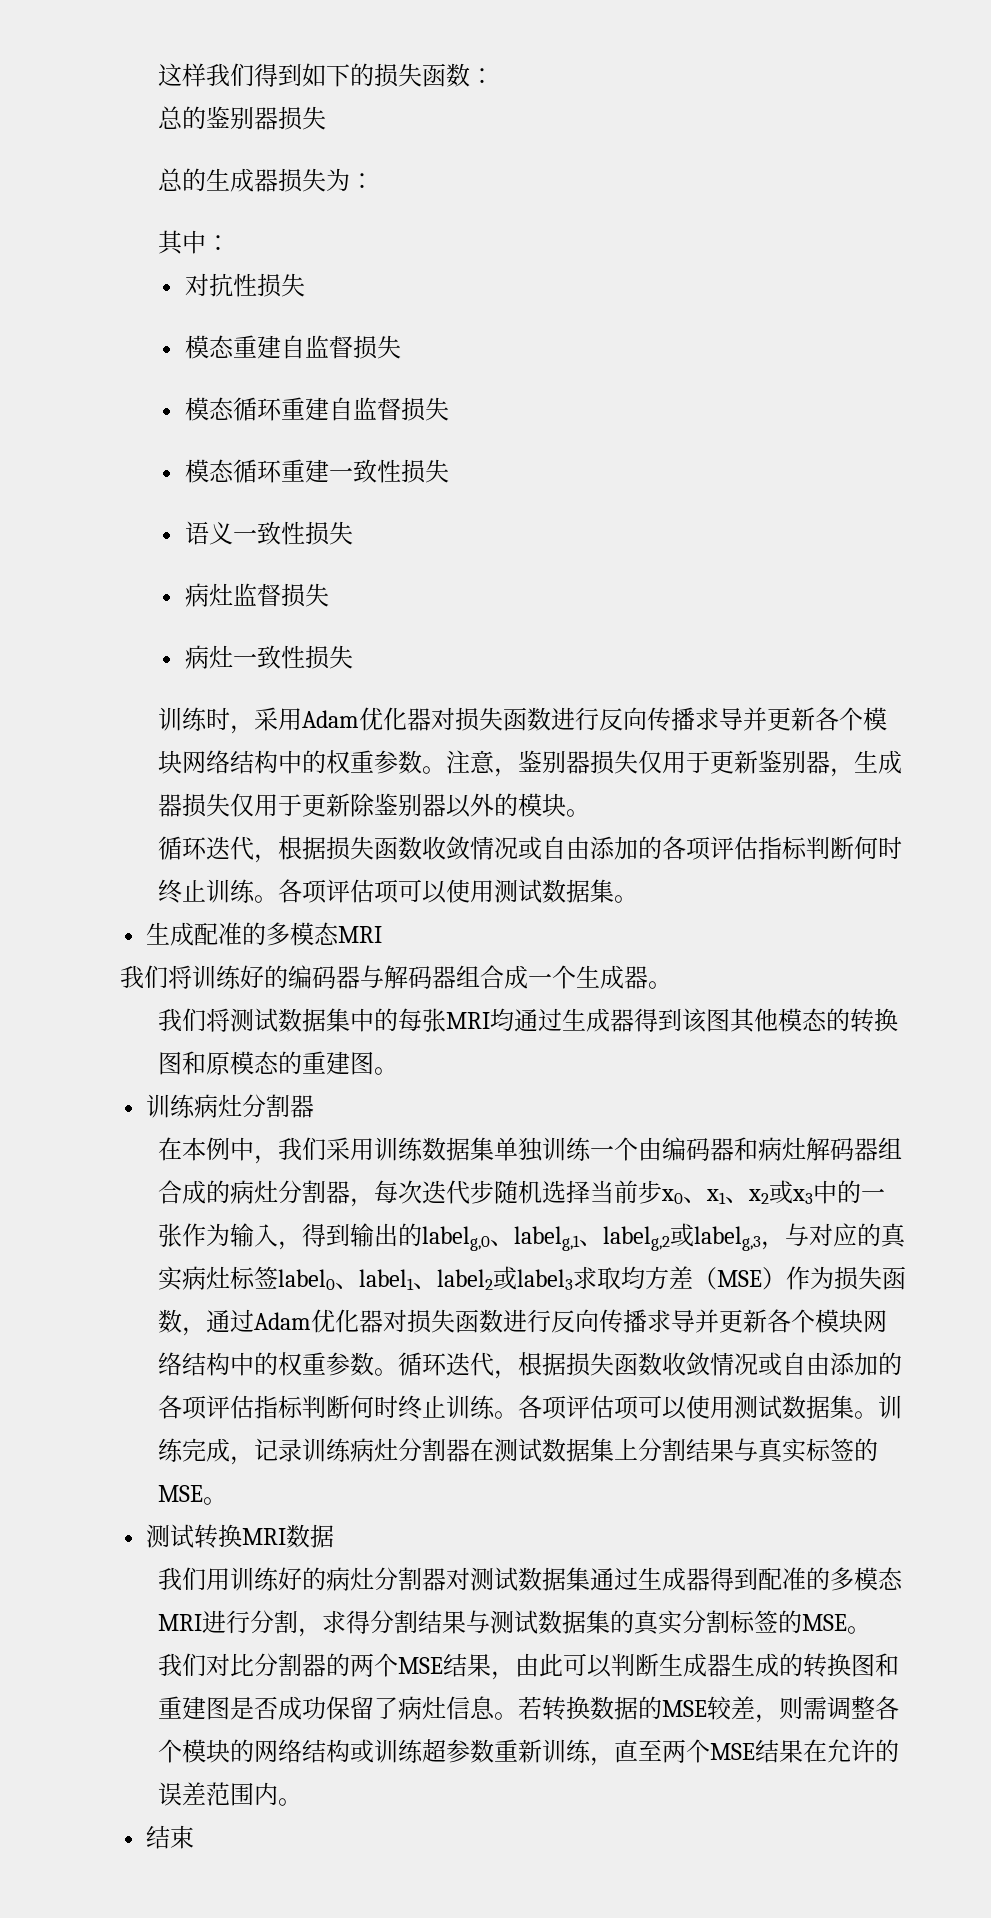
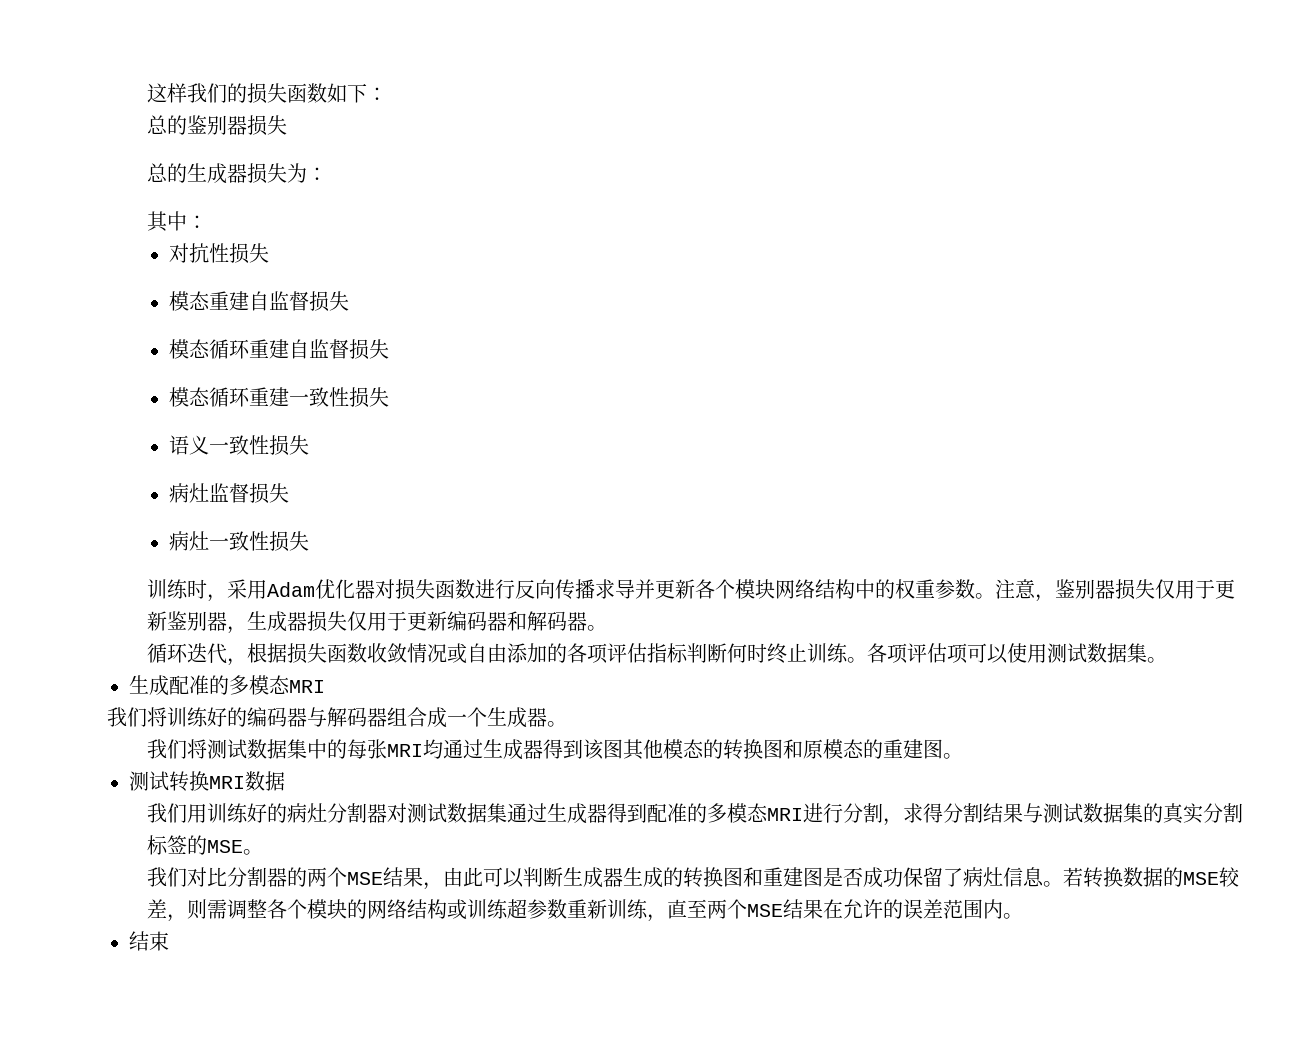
[254,63,351,87] 得到如下 -> (227, 93) none
(471, 75) none -> [326,83,367,103] 如下
[350,793,567,818] 除鉴别器以外的模块 -> [446,611,587,631] 编码器和解码器
[146,1094,315,1118] [158,1137,903,1164] [158,1180,886,1207] [158,1223,907,1251] [158,1266,907,1291] [158,1309,888,1336] [158,1352,903,1379] [158,1395,903,1420] [158,1438,879,1465] [158,1485,228,1505] // 训练病灶分割器 // 在本例中，我们采用训练数据集单独训练一个由编码器和病灶解码器组合成的病灶分割器，每次迭代步随机选择当前步x0、x1、x2或x3中的一张作为输入，得到输出的labelg,0、labelg,1、labelg,2或labelg,3，与对应的真实病灶标签label0、label1、label2或label3求取均方差（MSE）作为损失函数，通过Adam优化器对损失函数进行反向传播求导并更新各个模块网络结构中的权重参数。循环迭代，根据损失函数收敛情况或自由添加的各项评估指标判断何时终止训练。各项评估项可以使用测试数据集。训练完成，记录训练病灶分割器在测试数据集上分割结果与真实标签的MSE。 -> (963, 756) none

